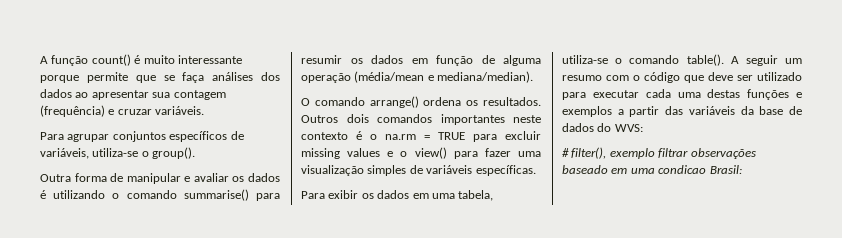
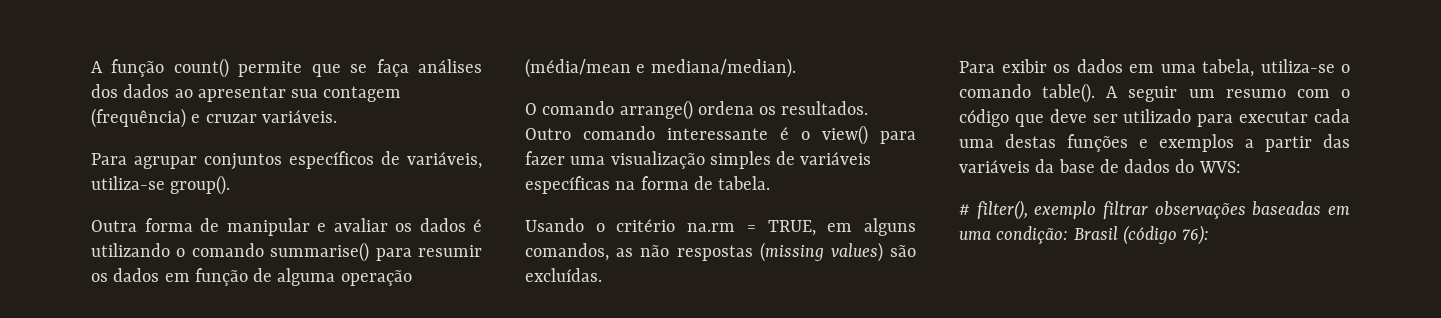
[134,55,242,64] [40,75,79,83] é muito interessante porque -> (229, 68) none
[141,151,149,157] o -> (165, 183) none
[301,114,541,125] [301,131,541,142] [301,148,394,159] Outros dois comandos importantes neste contexto é o na.rm = TRUE para excluir missing values e -> [525,126,789,140] Outro comando interessante é
[475,165,536,176] específicas. -> [525,176,771,194] [525,218,916,236] [525,242,916,262] [525,268,602,282] específicas na forma de tabela. // Usando o critério na.rm = TRUE, em alguns comandos, as não respostas (missing values) são excluídas.
[562,165,742,174] baseado em uma condicao Brasil: -> [1252,201,1350,216] [959,225,1210,245] baseadas em uma condição: Brasil (código 76):

